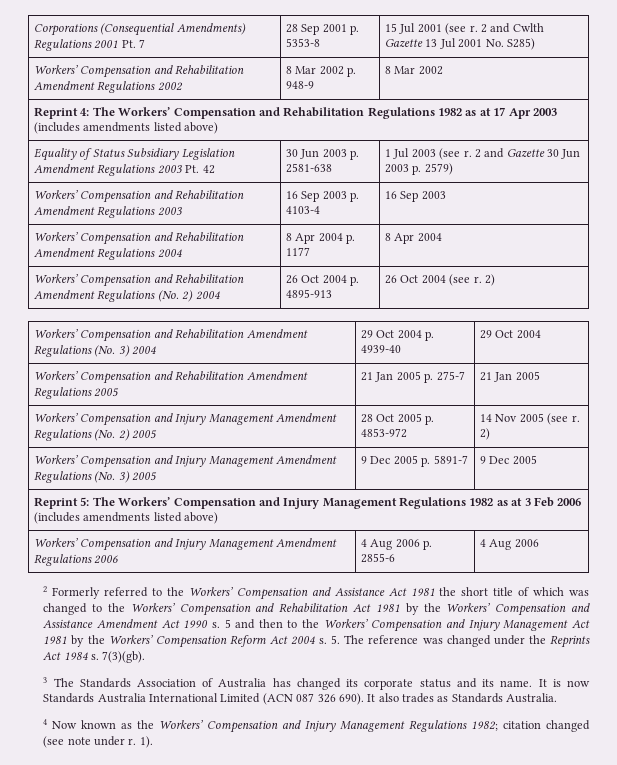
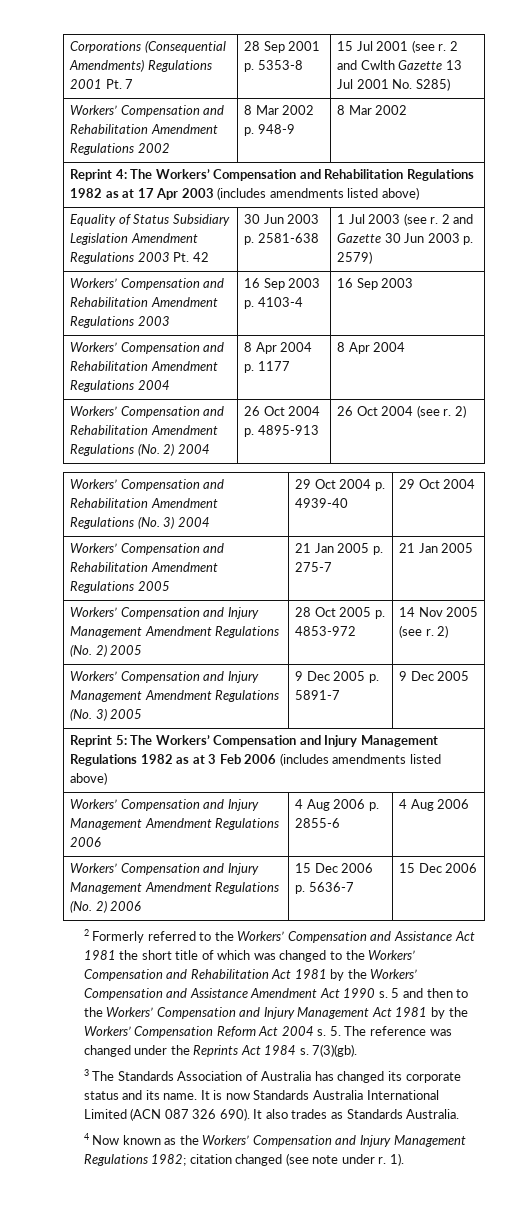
(539, 543) none -> [69,863,259,875] [69,882,280,894] [69,900,142,913] [294,863,374,873] [294,882,354,894] [398,863,478,873] // Workers’ Compensation and Injury Management Amendment Regulations (No. 2) 2006 | 15 Dec 2006 p. 5636-7 | 15 Dec 2006

